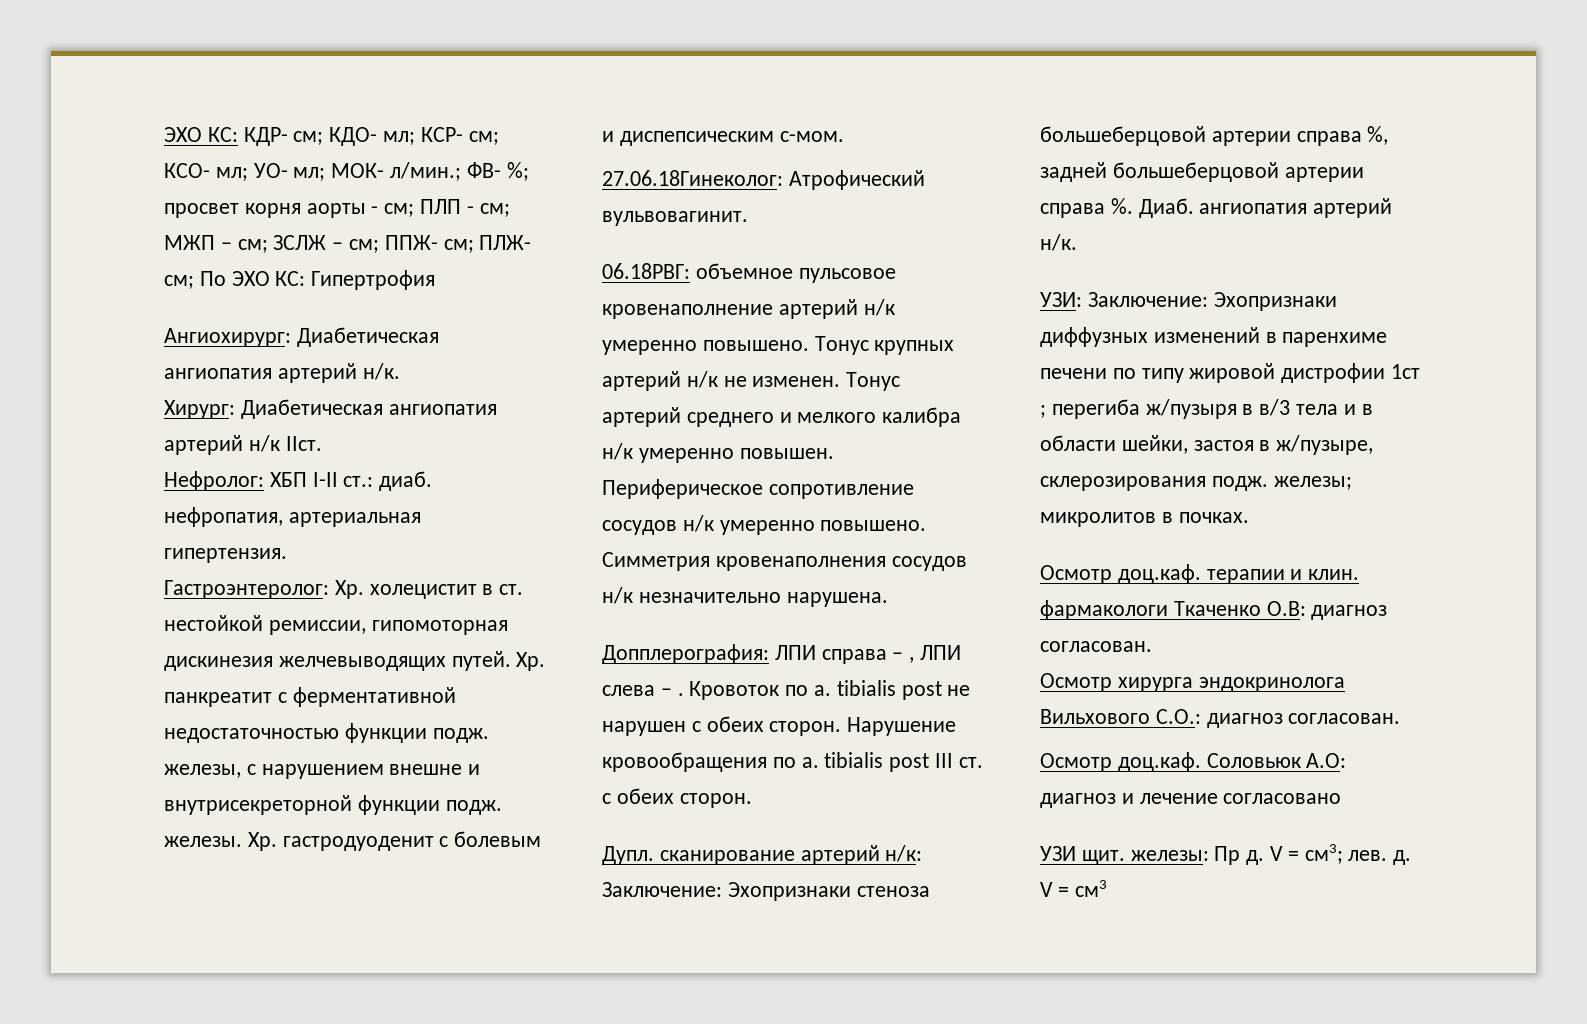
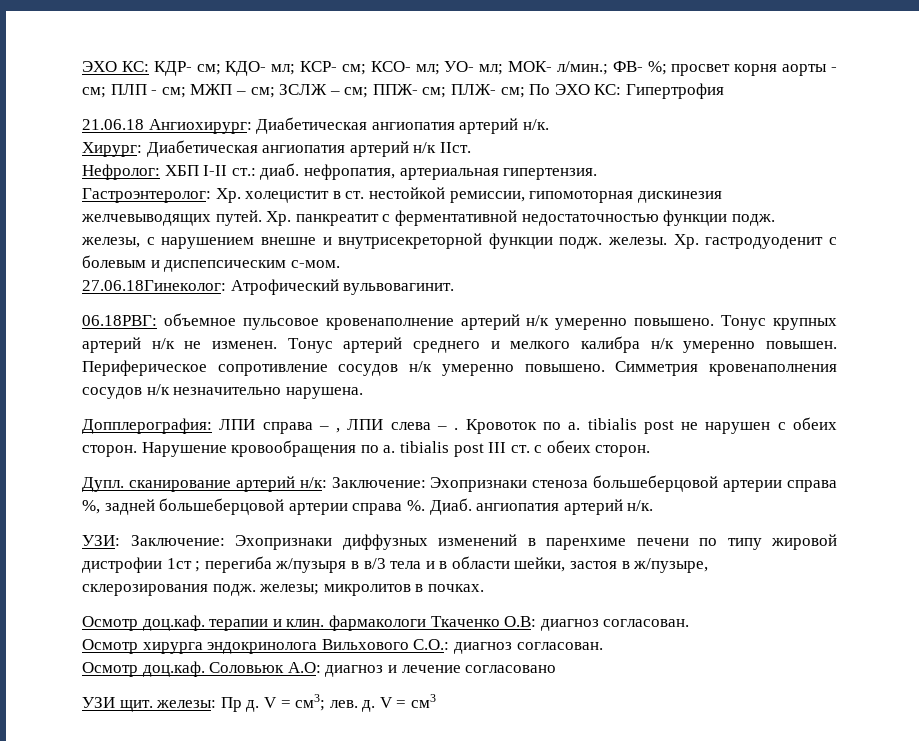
(436, 280) none -> [82,119,144,130] 21.06.18

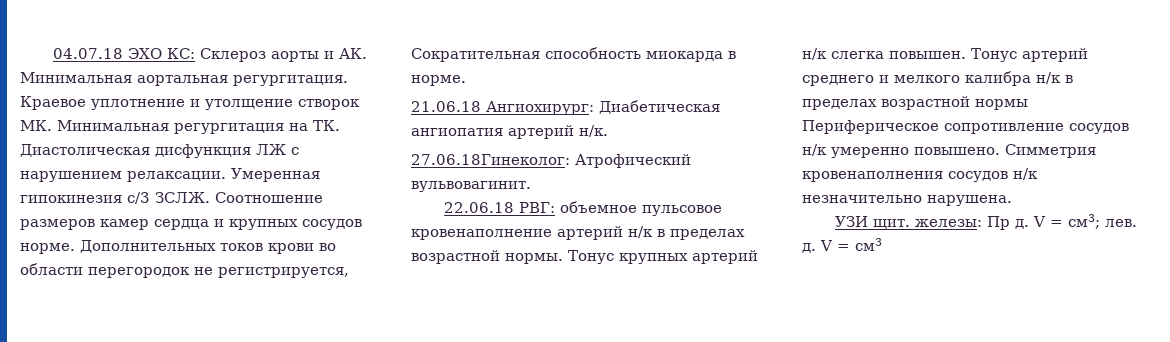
[82,61,838,76] [82,83,725,99] ЭХО КС: КДР- см; КДО- мл; КСР- см; КСО- мл; УО- мл; МОК- л/мин.; ФВ- %; просвет корня аорты - см; ПЛП - см; МЖП – см; ЗСЛЖ – см; ППЖ- см; ПЛЖ- см; По ЭХО КС: Гипертрофия -> [52,48,367,62] [20,72,348,86] [20,96,360,110] [20,120,340,134] [20,144,299,158] [20,168,320,182] [20,192,323,204] [20,219,362,230] [20,240,336,254] [20,263,349,278] [411,47,736,62] [411,75,466,86] 04.07.18 ЭХО КС: Склероз аорты и АК. Минимальная аортальная регургитация. Краевое уплотнение и утолщение створок МК. Минимальная регургитация на ТК. Диастолическая дисфункция ЛЖ с нарушением релаксации. Умеренная гипокинезия с/3 ЗСЛЖ. Соотношение размеров камер сердца и крупных сосудов норме. Дополнительных токов крови во области перегородок не регистрируется, Сократительная способность миокарда в норме.
[82,140,471,157] [82,163,598,180] [82,187,722,203] [81,210,775,226] [81,233,837,249] [82,255,340,272] // Хирург: Диабетическая ангиопатия артерий н/к IIcт. // Нефролог: ХБП I-II ст.: диаб. нефропатия, артериальная гипертензия. // Гастроэнтеролог: Хр. холецистит в ст. нестойкой ремиссии, гипомоторная дискинезия желчевыводящих путей. Хр. панкреатит с ферментативной недостаточностью функции подж. железы, с нарушением внешне и внутрисекреторной функции подж. железы. Хр. гастродуоденит с болевым и диспепсическим с-мом. -> (608, 131) none
[82,315,157,326] 06.18РВГ: -> [443,202,555,213] 22.06.18 РВГ:
[555,318,715,330] умеренно повышено. -> [657,229,745,240] [411,250,563,264] в пределах возрастной нормы.
[184,341,277,349] не изменен. -> [831,51,966,59] слегка повышен.
[683,341,837,353] умеренно повышен. -> [1065,75,1073,83] [802,96,1028,110] в пределах возрастной нормы
[82,417,837,434] [82,440,651,457] [82,475,837,492] [82,498,654,515] [82,534,837,550] [82,556,709,573] [82,584,484,596] [82,615,690,631] [82,639,603,654] [82,661,557,677] // Допплерография: ЛПИ справа – , ЛПИ слева – . Кровоток по а. tibialis роst не нарушен с обеих сторон. Нарушение кровообращения по а. tibialis роst III ст. с обеих сторон. // Дупл. сканирование артерий н/к: Заключение: Эхопризнаки стеноза большеберцовой артерии справа %, задней большеберцовой артерии справа %. Диаб. ангиопатия артерий н/к. // УЗИ: Заключение: Эхопризнаки диффузных изменений в паренхиме печени по типу жировой дистрофии 1ст ; перегиба ж/пузыря в в/3 тела и в области шейки, застоя в ж/пузыре, склерозирования подж. железы; микролитов в почках. // Осмотр доц.каф. терапии и клин. фармакологи Ткаченко О.В: диагноз согласован. // Осмотр хирурга эндокринолога Вильхового С.О.: диагноз согласован. // Осмотр доц.каф. Соловьюк А.О: диагноз и лечение согласовано -> (1012, 200) none

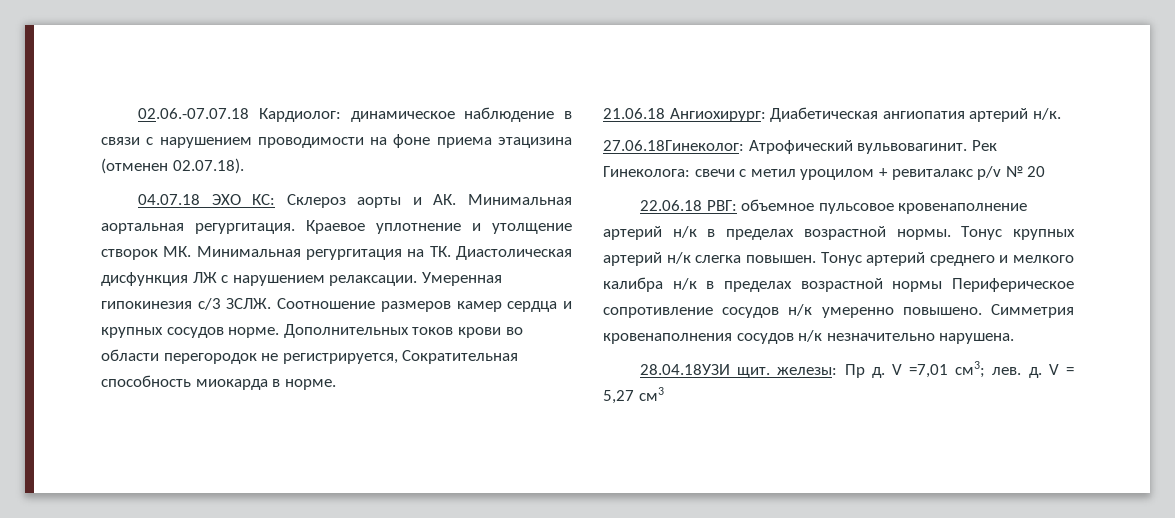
(52, 53) none -> [137,107,572,122] [101,134,572,148] [101,158,244,174] 02.06.-07.07.18 Кардиолог: динамическое наблюдение в связи с нарушением проводимости на фоне приема этацизина (отменен 02.07.18). //
(531, 186) none -> [971,140,997,151] [603,166,1046,180] Рек Гинеколога: свечи с метил уроцилом + ревиталакс p/v № 20
[834,216,868,227] УЗИ -> [639,364,730,375] 28.04.18УЗИ
[1049,220,1063,227] = -> [909,364,949,378] =7,01
(850, 247) none -> [603,390,634,404] 5,27

